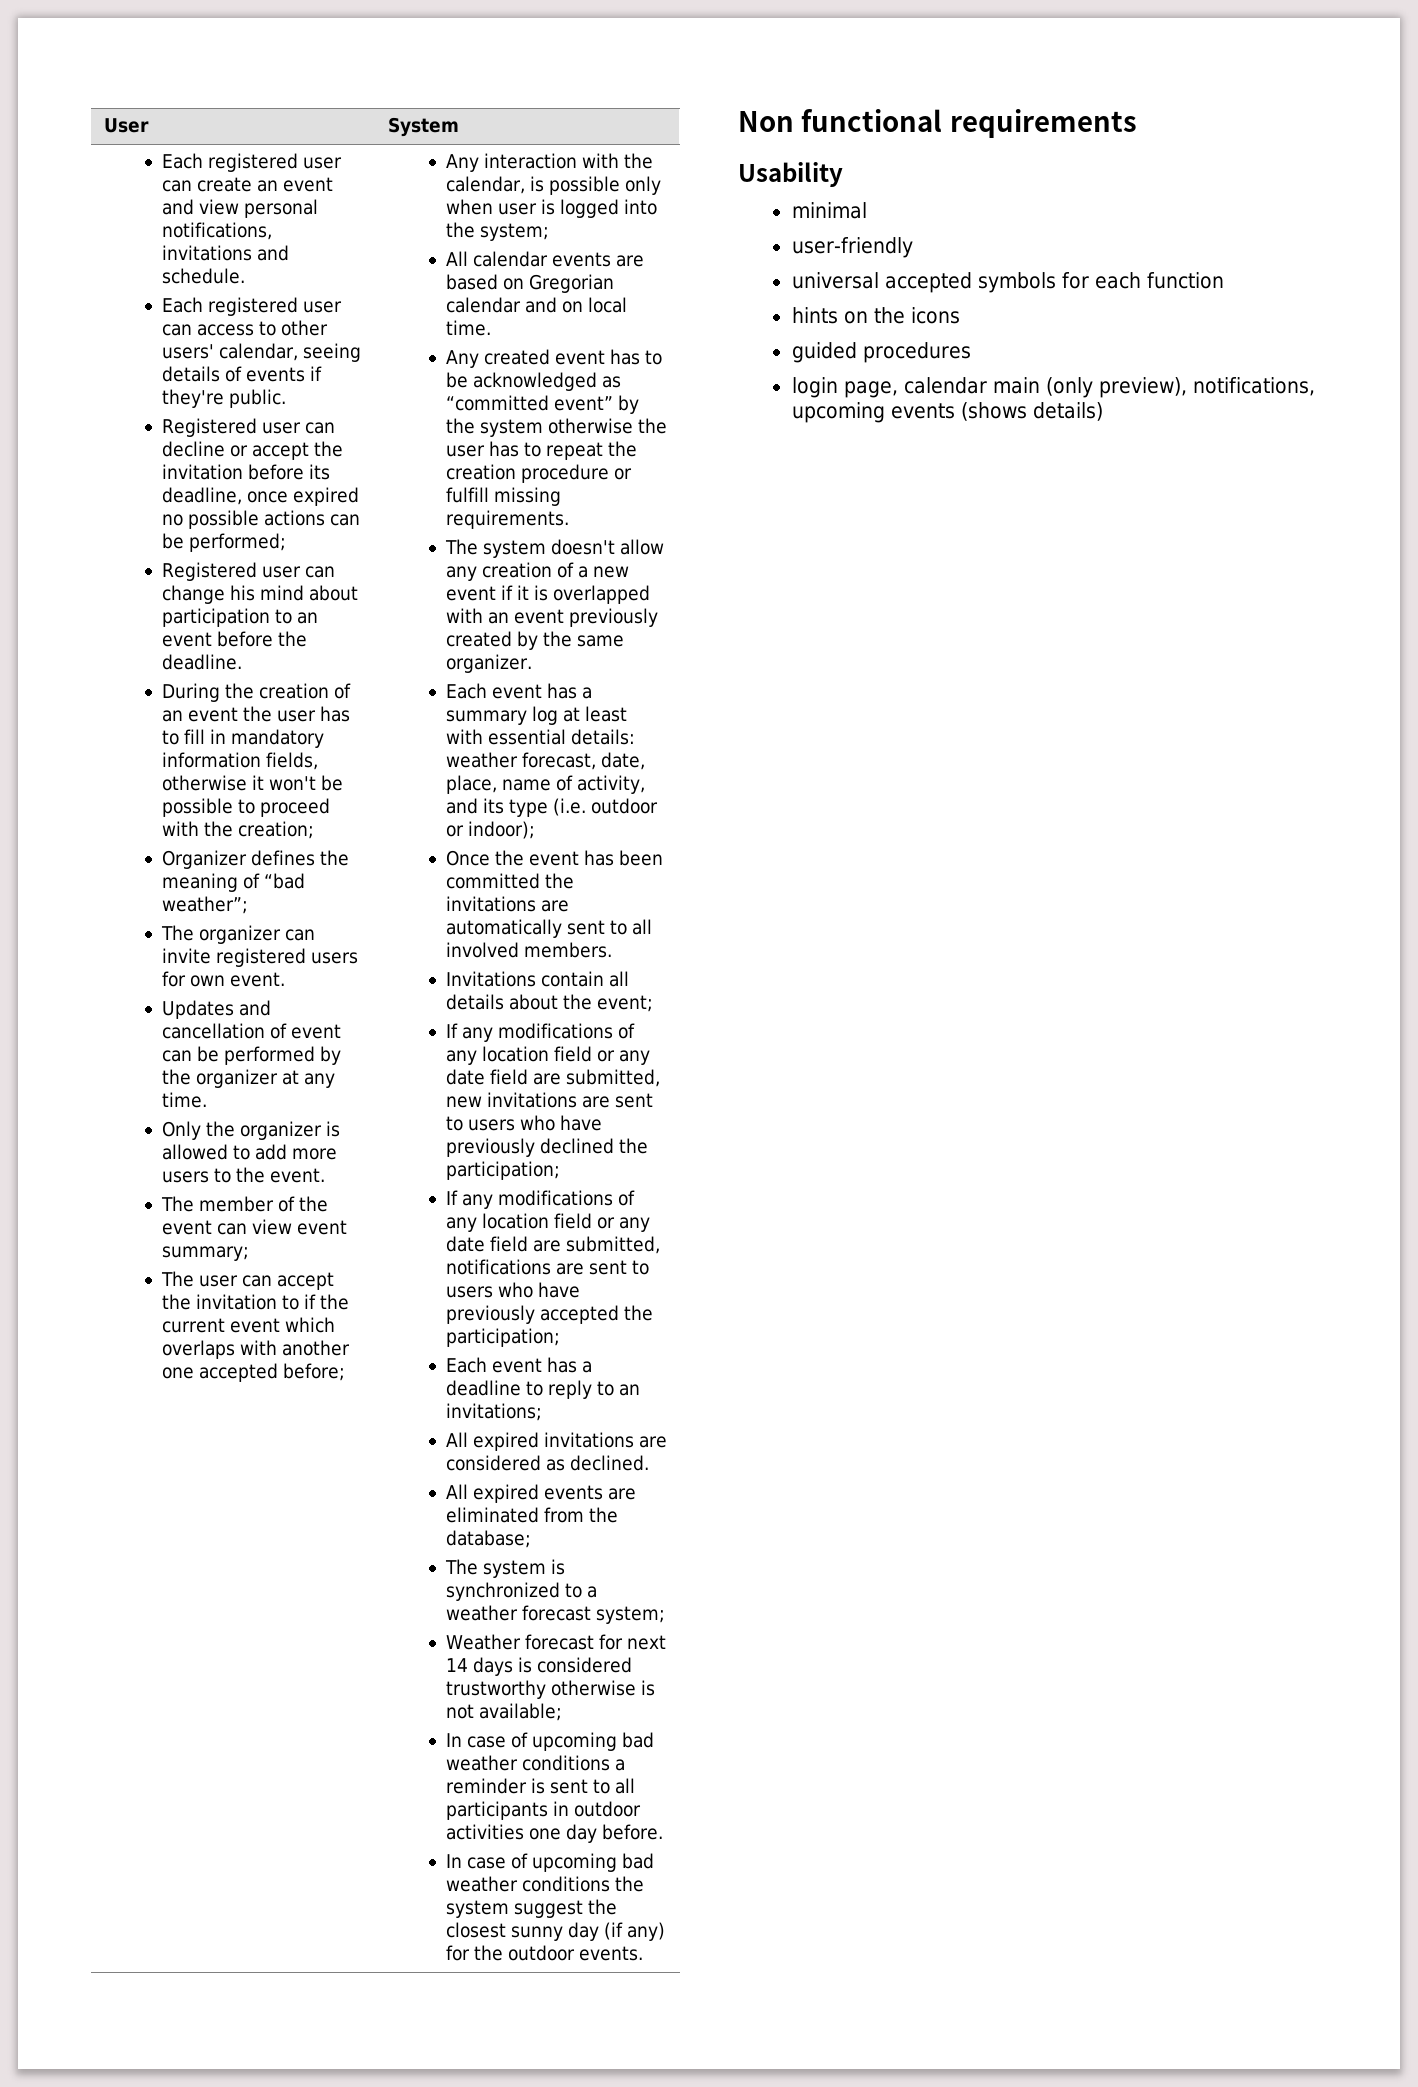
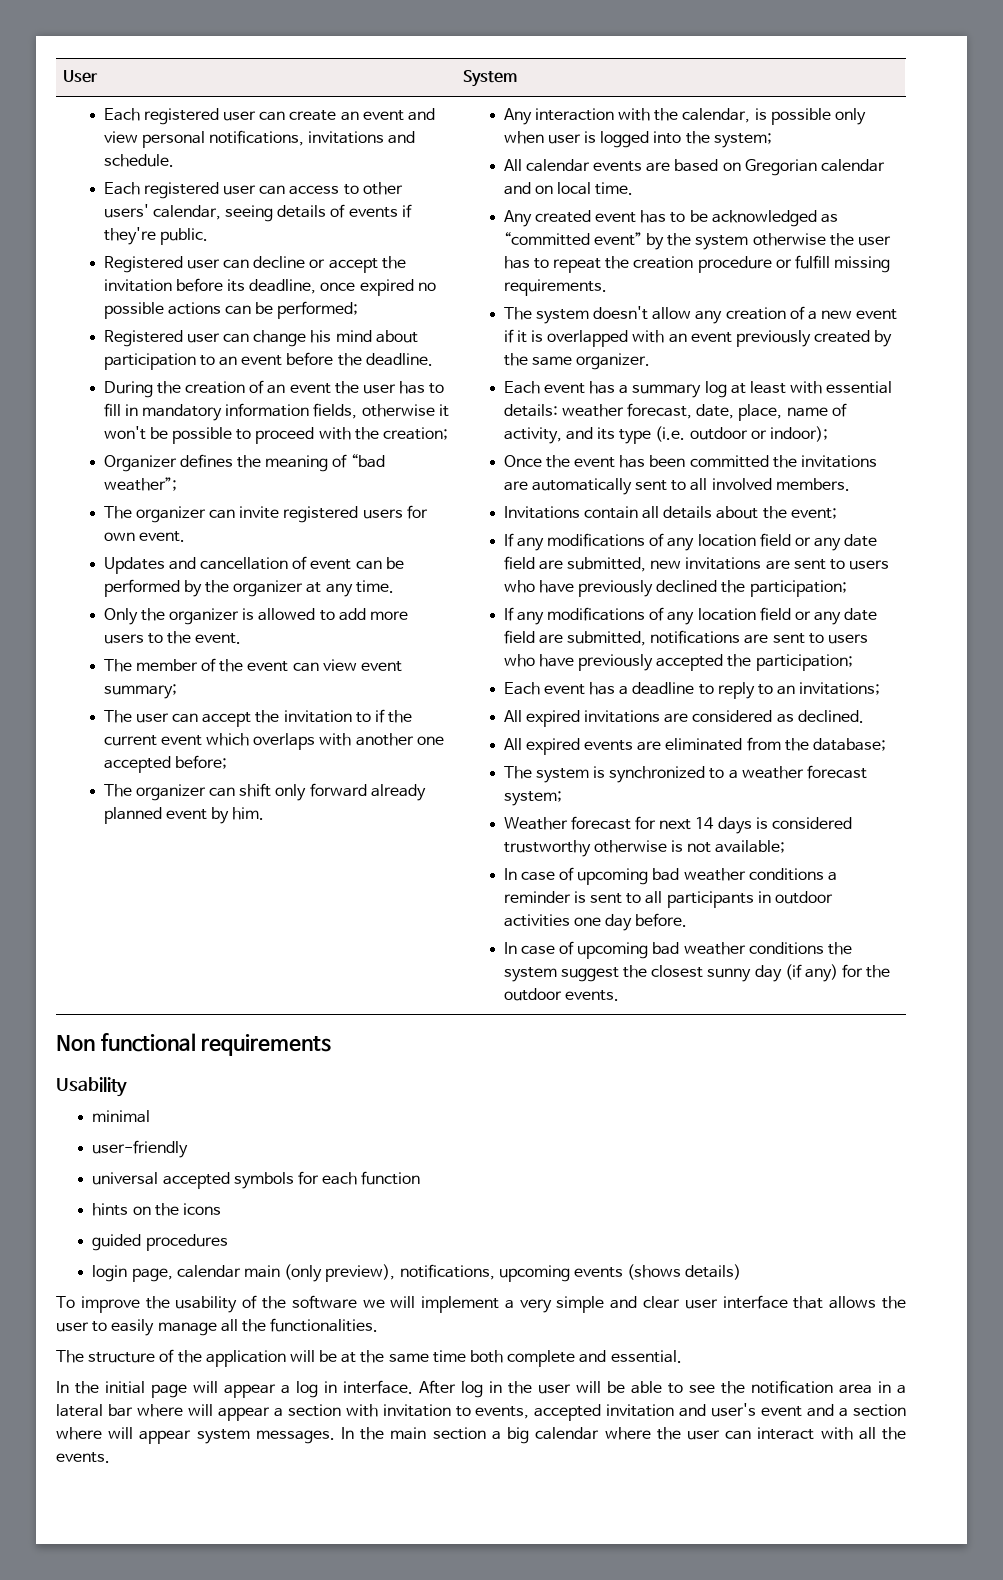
(345, 1372) none -> [103,783,426,801] [103,807,265,824] // The organizer can shift only forward already planned event by him.
(1103, 411) none -> [56,1295,906,1313] [56,1318,379,1336] [56,1349,682,1367] [56,1380,906,1398] [56,1403,907,1421] [56,1427,907,1444] [56,1452,110,1463] // To improve the usability of the software we will implement a very simple and clear user interface that allows the user to easily manage all the functionalities. // The structure of the application will be at the same time both complete and essential. // In the initial page will appear a log in interface. After log in the user will be able to see the notification area in a lateral bar where will appear a section with invitation to events, accepted invitation and user's event and a section where will appear system messages. In the main section a big calendar where the user can interact with all the events.

